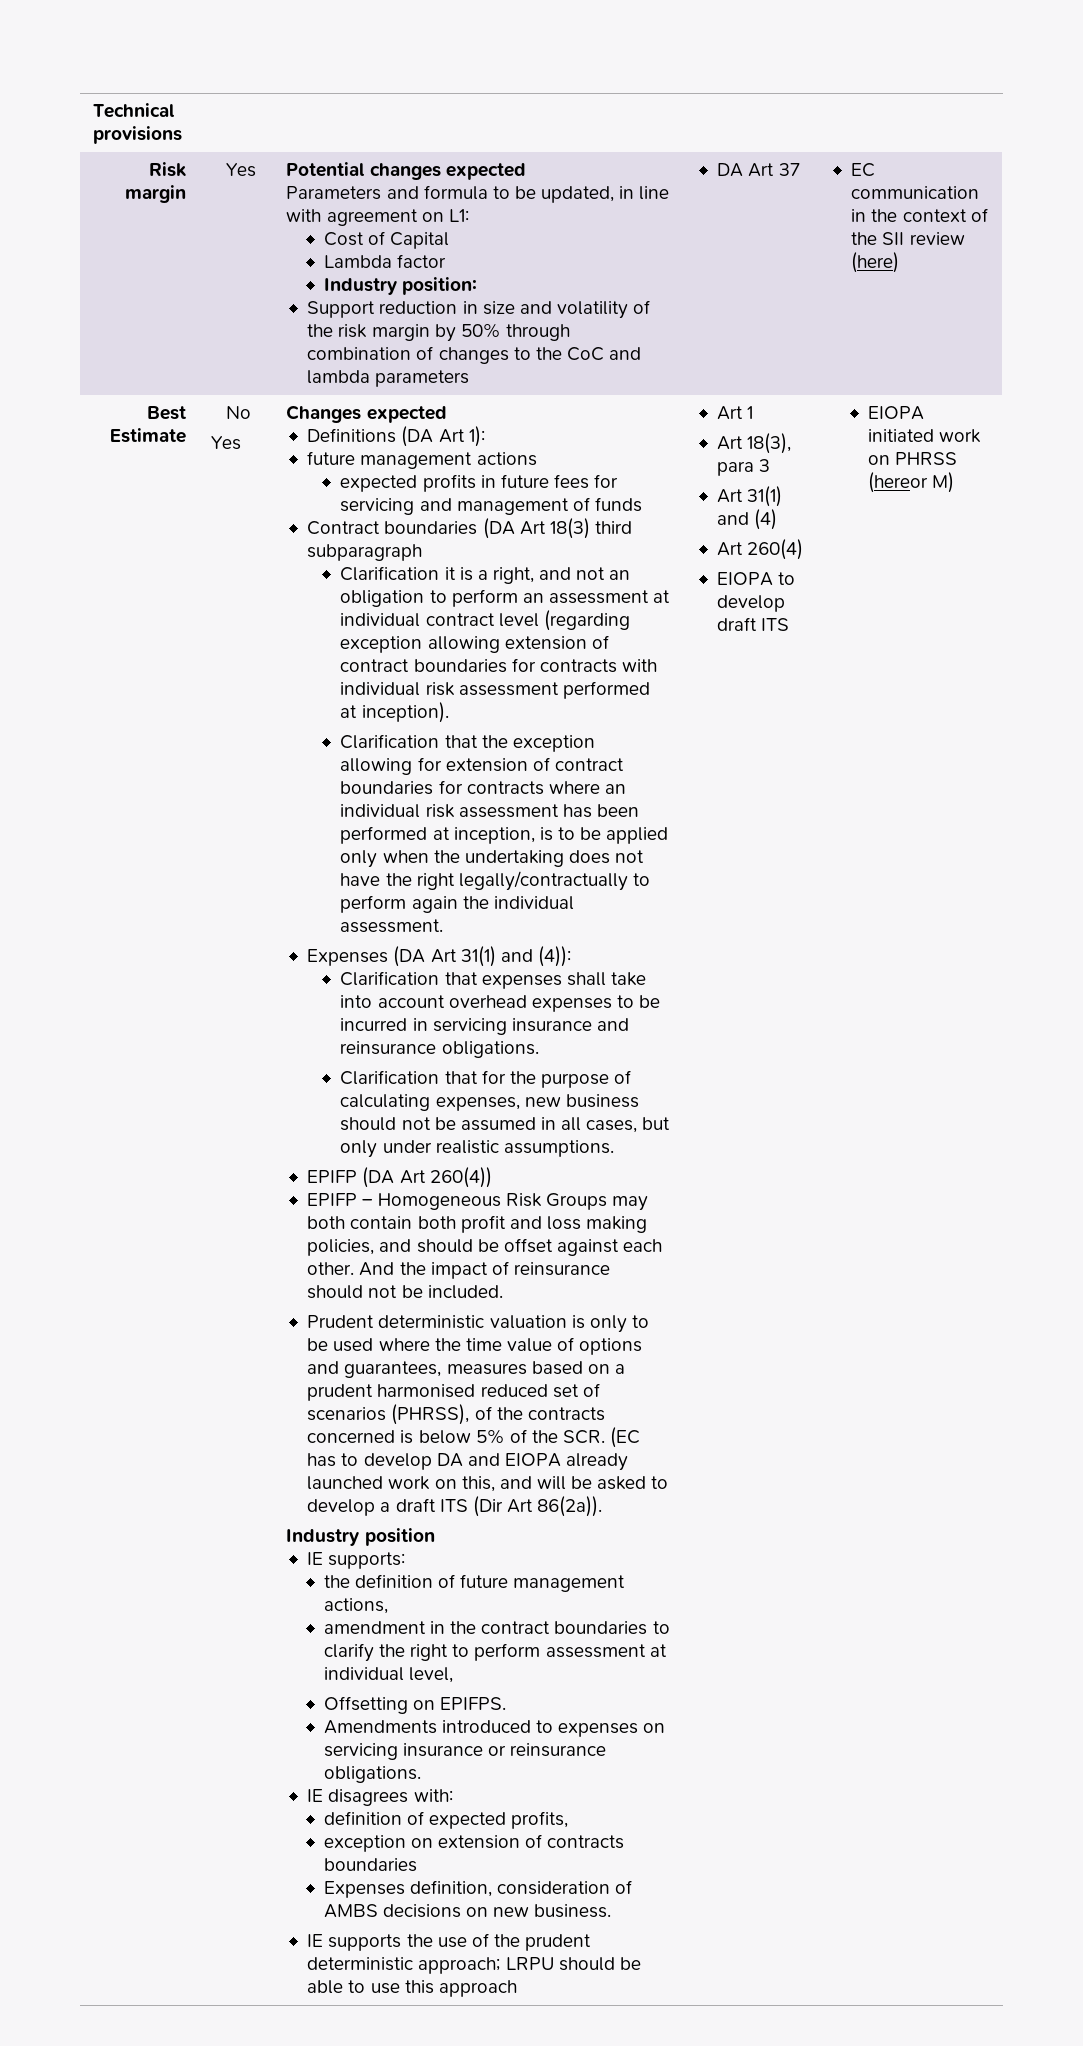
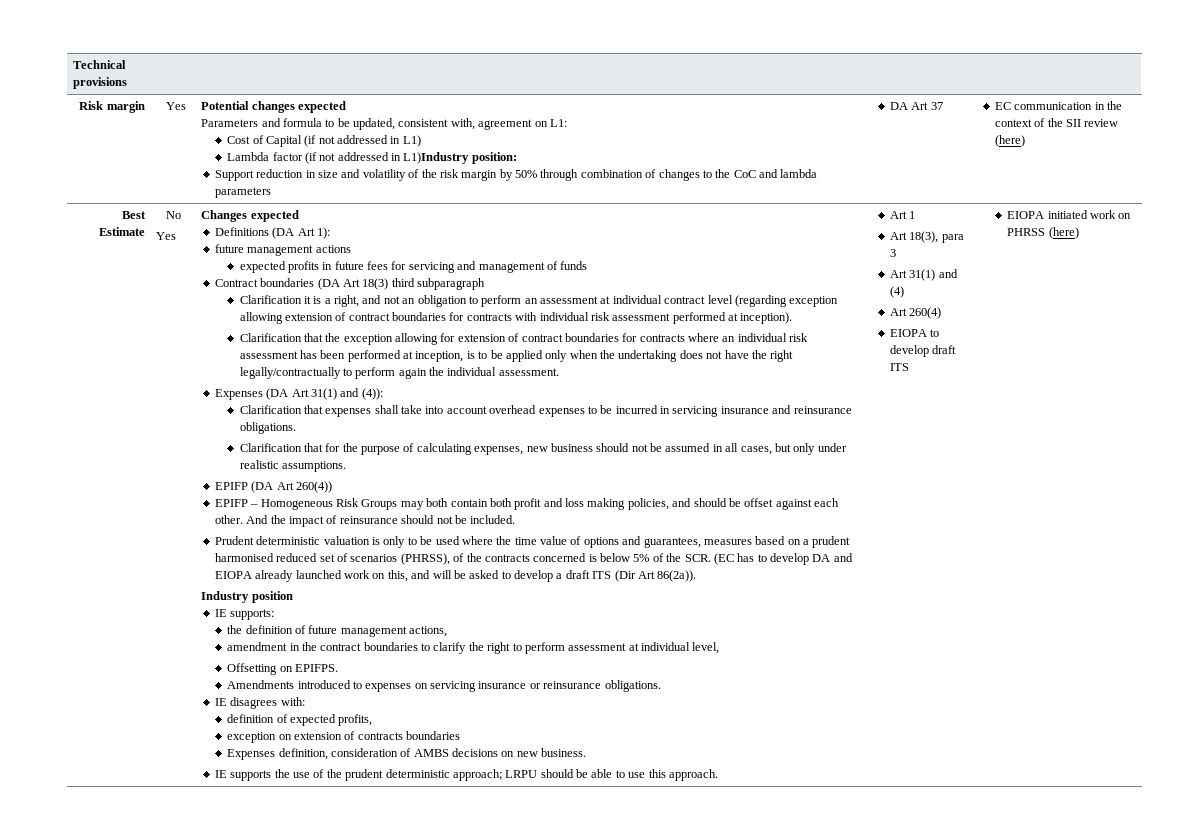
[619,186,670,200] [286,209,322,222] in line with -> [398,118,475,130] consistent with,
[323,254,447,268] [323,278,397,295] // Lambda factor // Industry -> [304,135,421,147] [227,152,470,164] (if not addressed in L1) // Lambda factor (if not addressed in L1)Industry
[438,1980,517,1997] approach -> [668,769,718,781] approach.
[867,472,955,493] (hereor M) -> [1048,227,1079,239] (here)

